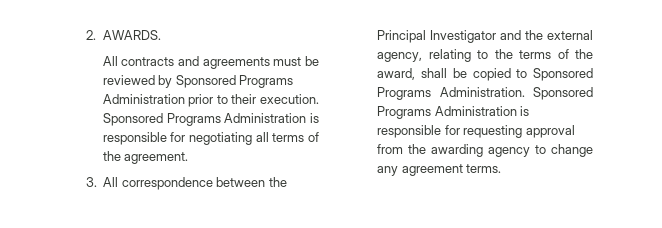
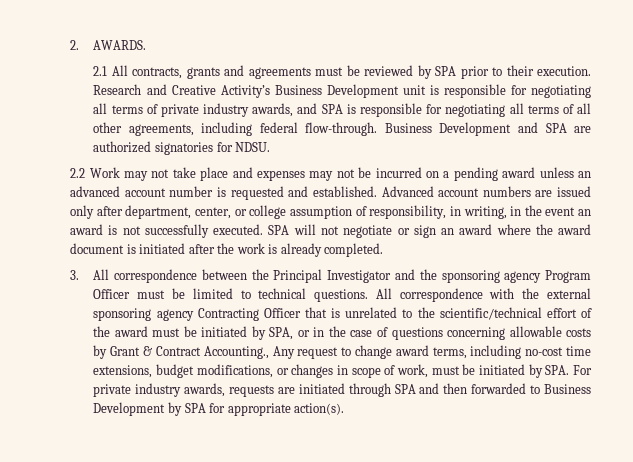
[102,56,175,66] All contracts -> [93,65,220,79] 2.1 All contracts, grants
[175,75,294,88] [102,94,185,104] Sponsored Programs Administration -> [435,66,457,76] SPA
[102,113,319,126] [102,132,319,145] [102,151,189,164] Sponsored Programs Administration is responsible for negotiating all terms of the agreement. -> [93,84,591,98] [93,103,591,117] [93,122,591,136] [93,141,271,155] [70,167,592,181] [70,186,591,200] [70,205,591,219] [70,224,592,238] [70,243,384,257] Research and Creative Activity’s Business Development unit is responsible for negotiating all terms of private industry awards, and SPA is responsible for negotiating all terms of all other agreements, including federal flow-through. Business Development and SPA are authorized signatories for NDSU. // 2.2 Work may not take place and expenses may not be incurred on a pending award unless an advanced account number is requested and established. Advanced account numbers are issued only after department, center, or college assumption of responsibility, in writing, in the event an award is not successfully executed. SPA will not negotiate or sign an award where the award document is initiated after the work is already completed.
[547,30,593,40] [377,49,593,62] [377,68,593,81] [377,87,593,100] [377,106,530,119] [377,125,575,138] [377,144,593,157] [377,164,502,176] external agency, relating to the terms of the award, shall be copied to Sponsored Programs Administration. Sponsored Programs Administration is responsible for requesting approval from the awarding agency to change any agreement terms. -> [441,270,591,283] [93,288,591,302] [93,307,592,321] [93,326,592,340] [93,345,591,359] [93,364,592,378] [93,383,592,397] [93,402,345,416] sponsoring agency Program Officer must be limited to technical questions. All correspondence with the external sponsoring agency Contracting Officer that is unrelated to the scientific/technical effort of the award must be initiated by SPA, or in the case of questions concerning allowable costs by Grant & Contract Accounting., Any request to change award terms, including no-cost time extensions, budget modifications, or changes in scope of work, must be initiated by SPA. For private industry awards, requests are initiated through SPA and then forwarded to Business Development by SPA for appropriate action(s).

